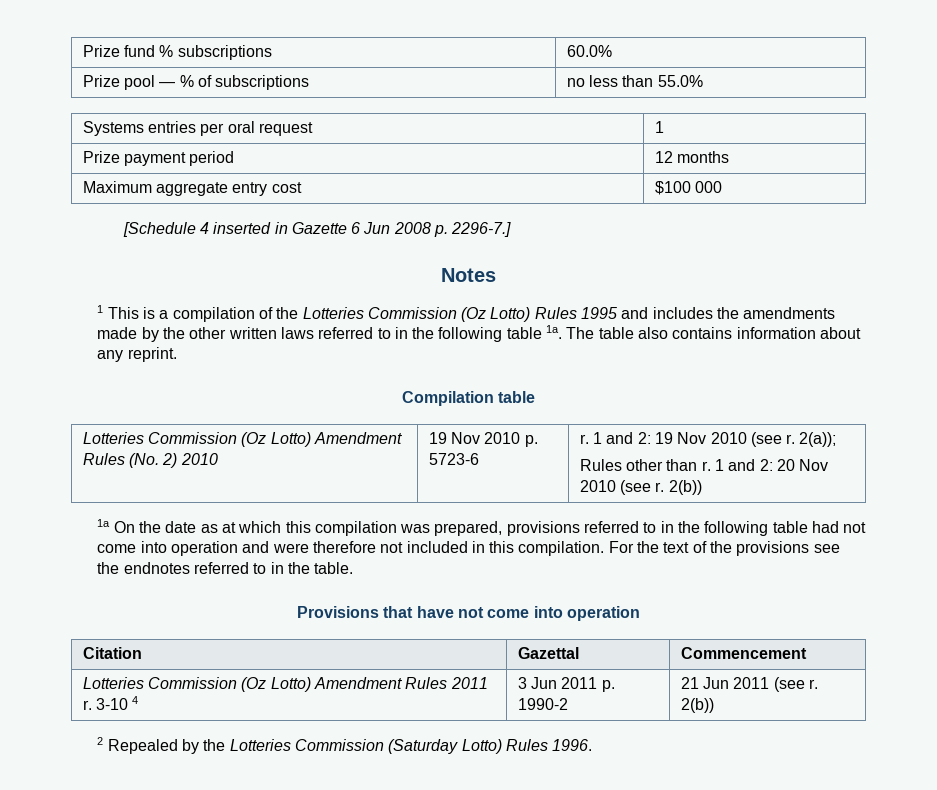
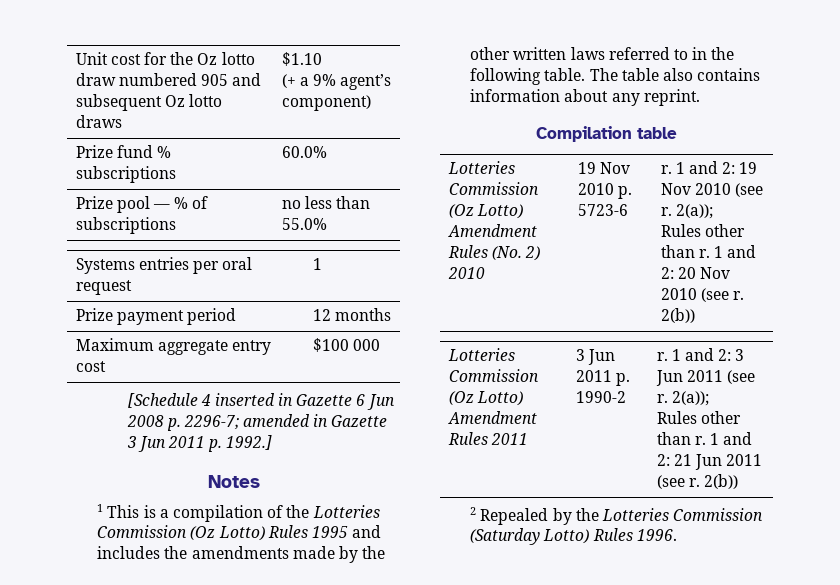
(82, 51) none -> [75,52,255,65] [75,73,262,86] [75,94,223,111] [75,115,122,128] [281,52,322,66] [281,74,392,90] [281,95,371,111] Unit cost for the Oz lotto draw numbered 905 and subsequent Oz lotto draws | $1.10 // (+ a 9% agent’s component) //
[451,222,512,237] 2296-7.] -> [183,414,388,430] [126,435,273,452] 2296-7; amended in Gazette 3 Jun 2011 p. 1992.]
[506,325,563,339] table 1a. -> [544,68,586,81] table.
[97,519,867,536] [97,541,840,556] [97,562,354,574] [297,606,640,621] [82,647,142,659] [517,647,579,659] [680,647,807,659] // 1a On the date as at which this compilation was prepared, provisions referred to in the following table had not come into operation and were therefore not included in this compilation. For the text of the provisions see the endnotes referred to in the table. // Provisions that have not come into operation // Citation | Gazettal | Commencement -> (695, 315) none
[82,696,139,710] r. 3-10 4 -> (528, 439) none
(568, 704) none -> [656,348,745,361] [655,370,756,386] [656,391,709,406] [656,411,741,424] [656,432,753,445] [656,454,670,466] r. 1 and 2: 3 Jun 2011 (see r. 2(a)); // Rules other than r. 1 and 2:

